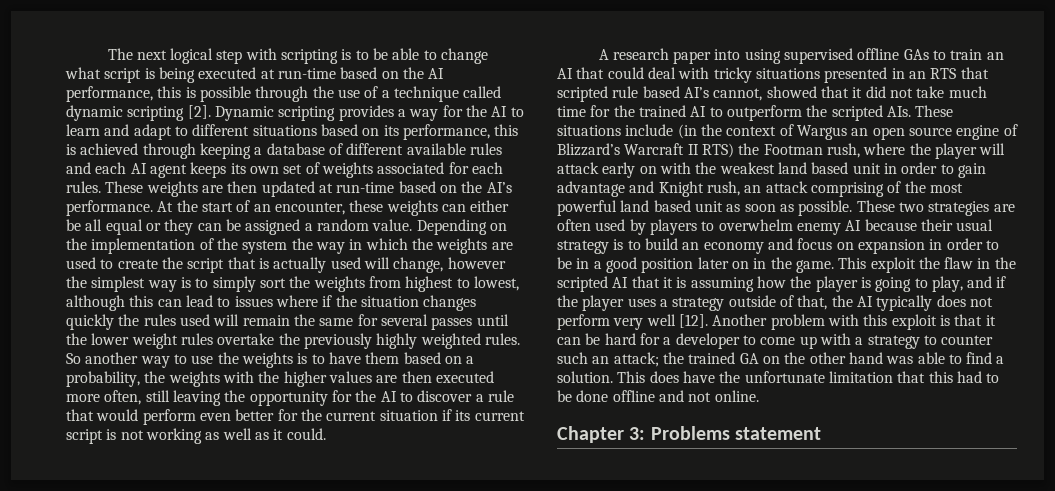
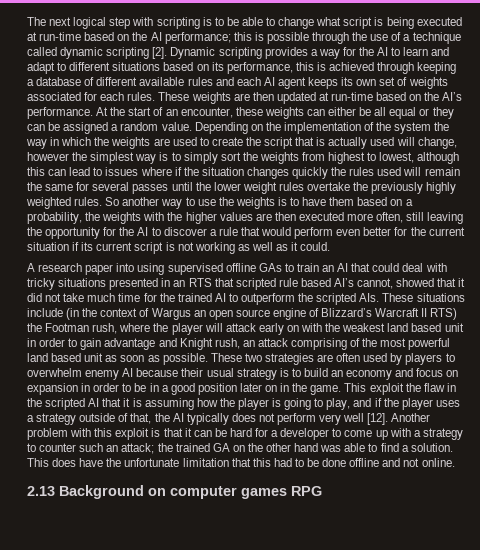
[66,86,153,102] performance, -> [164,32,231,44] performance;
[557,426,821,443] Chapter 3: Problems statement -> [27,485,322,499] 2.13 Background on computer games RPG

